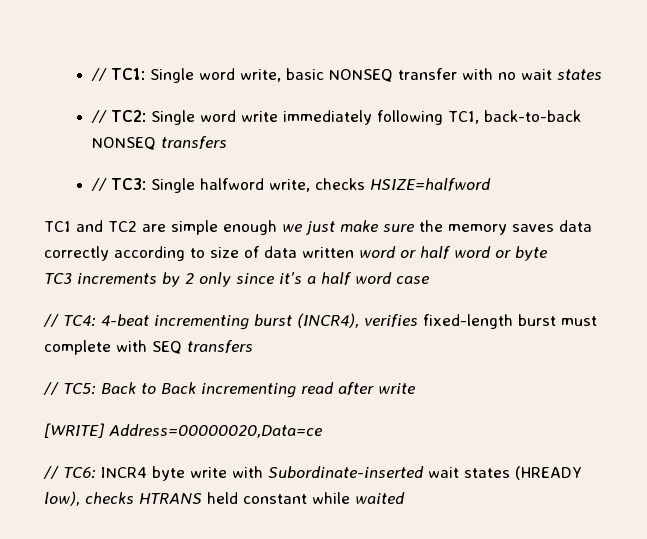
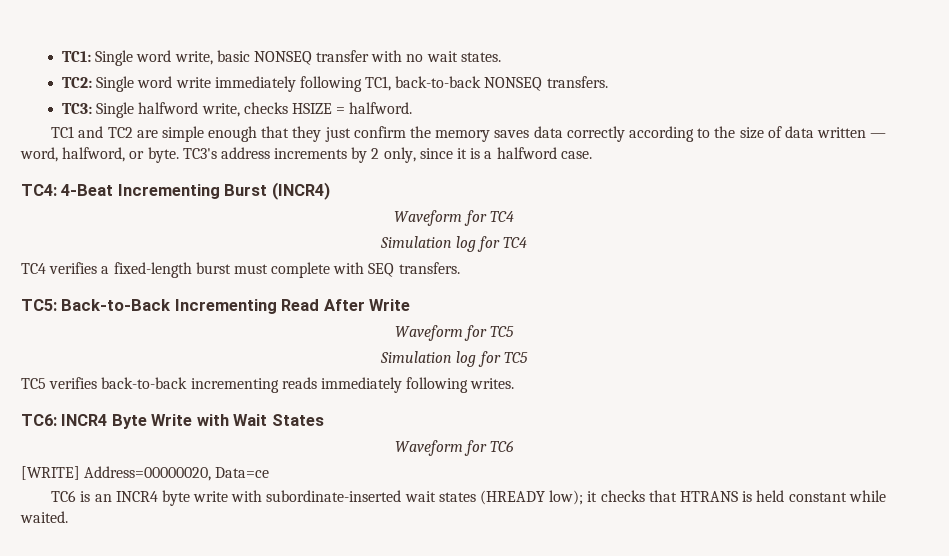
[91,68,108,81] // -> (61, 56) none
[557,69,603,80] [91,110,108,123] states // // -> [460,52,501,62] states. //
[161,136,228,149] [91,178,108,191] transfers // // -> [546,76,608,88] transfers. //
[370,178,492,191] HSIZE=halfword -> [291,102,413,114] HSIZE = halfword.
[282,220,414,235] we just make sure -> [261,126,406,142] that they just confirm
(205, 253) none -> [714,126,736,138] the
[359,246,547,261] [44,272,429,287] [43,313,418,330] word or half word or byte // TC3 increments by 2 only since it’s a half word case // // TC4: 4-beat incrementing burst (INCR4), verifies -> [870,133,887,138] [20,147,592,163] [21,182,330,200] [394,210,514,226] [379,236,528,252] [21,262,110,274] — word, halfword, or byte. TC3's address increments by 2 only, since it is a halfword case. // TC4: 4-Beat Incrementing Burst (INCR4) // Waveform for TC4 // Simulation log for TC4 // TC4 verifies a
[187,340,253,353] [43,382,415,398] [44,423,322,438] [43,466,96,479] transfers // // TC5: Back to Back incrementing read after write // [WRITE] Address=00000020,Data=ce // // TC6: -> [398,262,460,274] [21,299,411,314] [394,325,515,341] [380,351,528,367] [21,377,515,393] [21,414,324,429] [394,440,515,456] [21,466,270,481] [51,490,112,502] transfers. // TC5: Back-to-Back Incrementing Read After Write // Waveform for TC5 // Simulation log for TC5 // TC5 verifies back-to-back incrementing reads immediately following writes. // TC6: INCR4 Byte Write with Wait States // Waveform for TC6 // [WRITE] Address=00000020, Data=ce // TC6 is an
[267,466,424,478] Subordinate-inserted -> [266,490,402,502] subordinate-inserted
[44,491,202,506] low), checks HTRANS -> [549,490,753,505] low); it checks that HTRANS is
[355,492,405,504] waited -> [20,511,68,523] waited.

